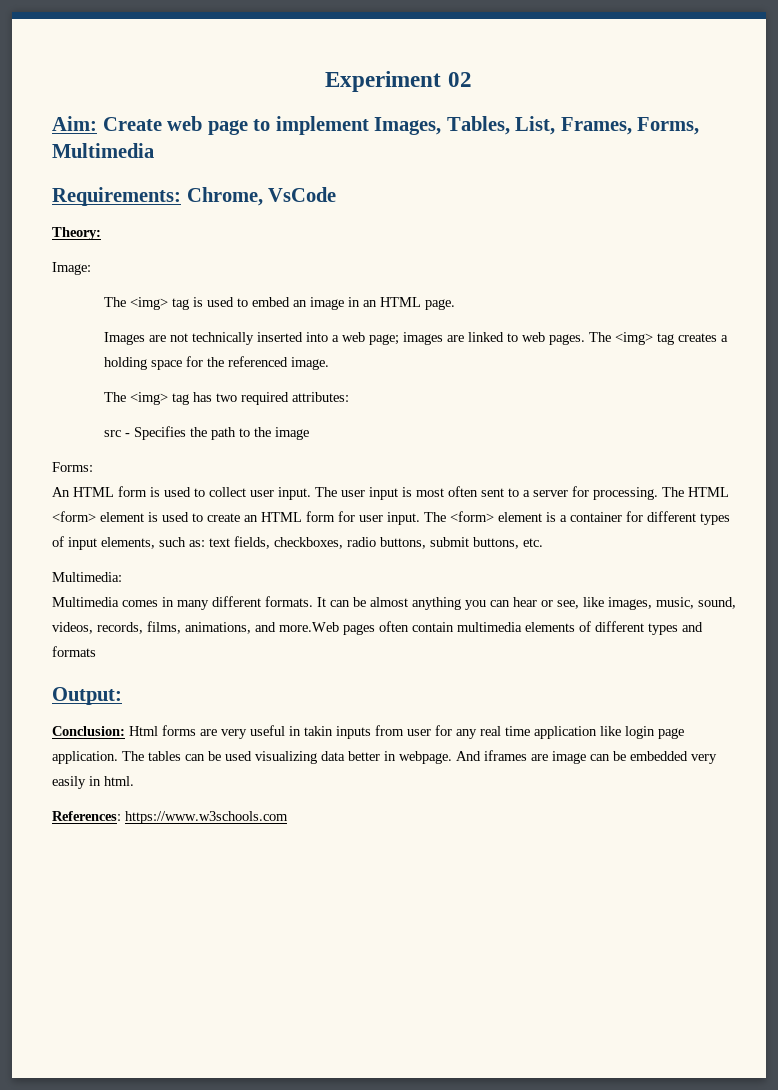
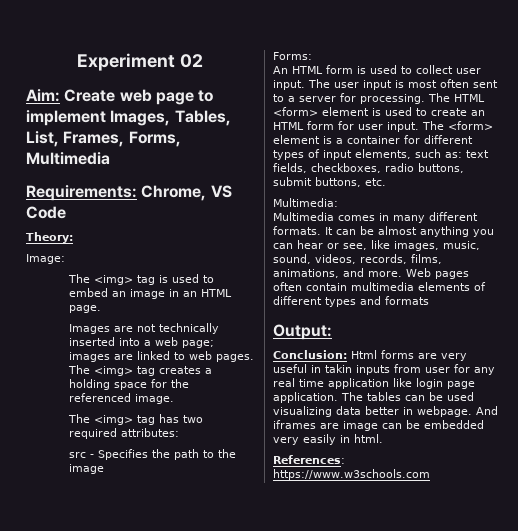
[268,187,337,202] VsCode -> [210,185,232,198] [26,206,66,219] VS Code
[279,622,339,632] more.Web -> [368,268,431,277] more. Web

